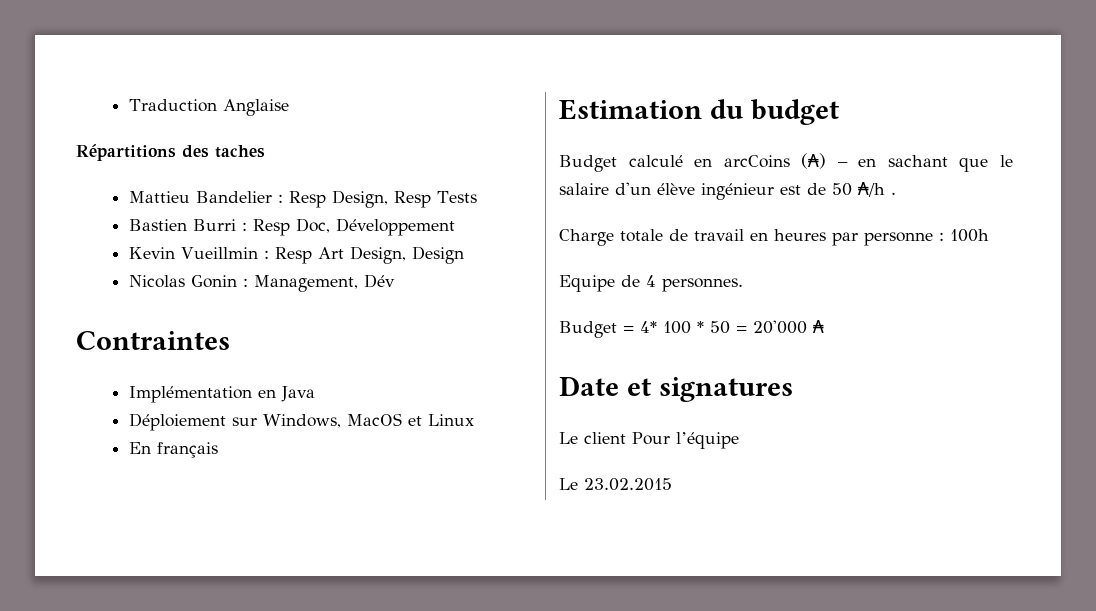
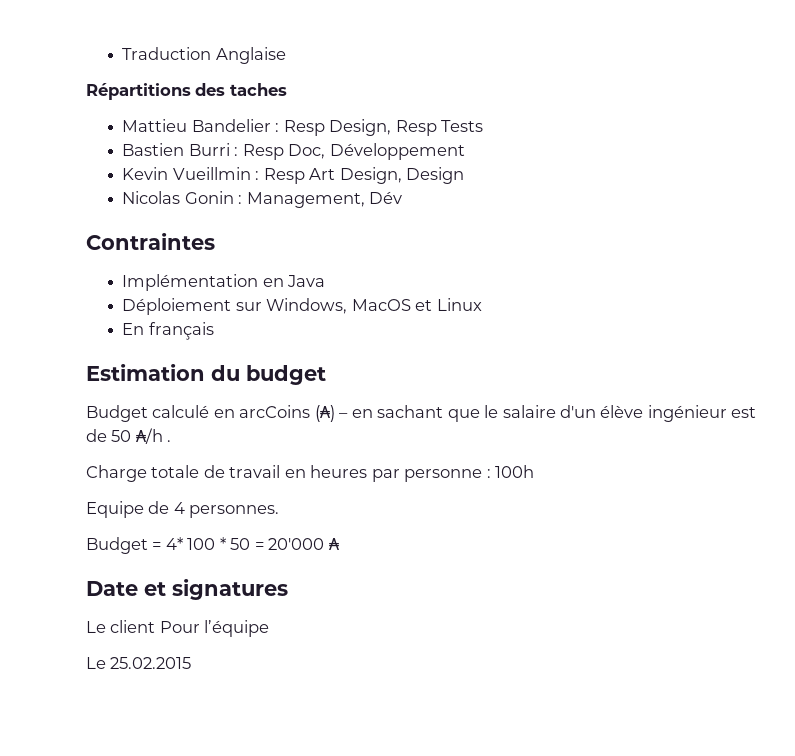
[584,478,672,491] 23.02.2015 -> [110,657,192,669] 25.02.2015

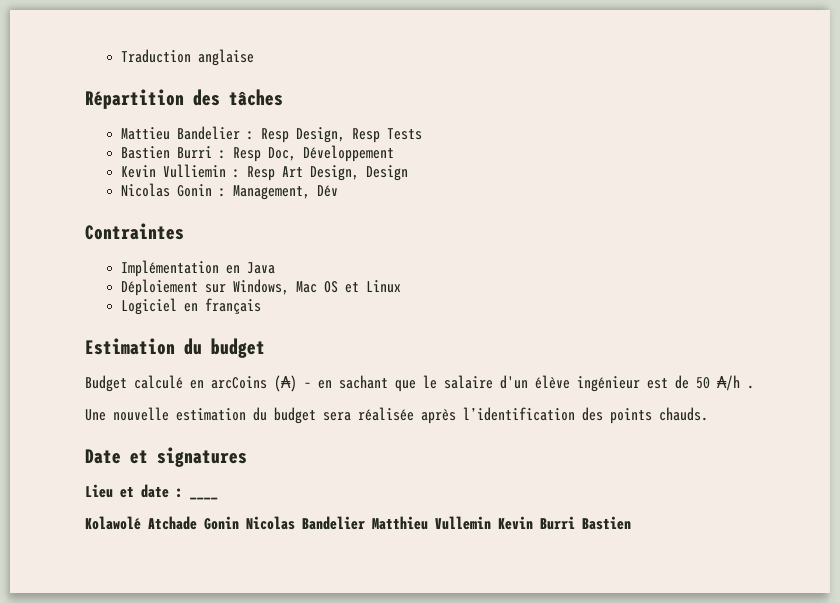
[215,47,286,64] [86,83,287,100] Anglaise // Répartitions des taches -> [197,49,254,66] [85,89,283,109] anglaise // Répartition des tâches
[172,167,251,180] Vueillmin -> [162,164,226,178] Vulliemin
[351,299,411,311] MacOS -> [295,281,338,293] Mac OS
[122,323,145,335] En -> [120,298,198,315] Logiciel en
[86,465,535,482] [86,501,280,518] [86,537,340,554] [86,579,288,600] [86,620,270,637] [86,657,192,669] Charge totale de travail en heures par personne : 100h // Equipe de 4 personnes. // Budget = 4* 100 * 50 = 20'000 ₳ // Date et signatures // Le client Pour l’équipe // Le 25.02.2015 -> [85,407,708,424] [85,447,247,467] [85,484,218,500] [85,516,631,530] Une nouvelle estimation du budget sera réalisée après l’identification des points chauds. // Date et signatures // Lieu et date : ____ // Kolawolé Atchade Gonin Nicolas Bandelier Matthieu Vullemin Kevin Burri Bastien

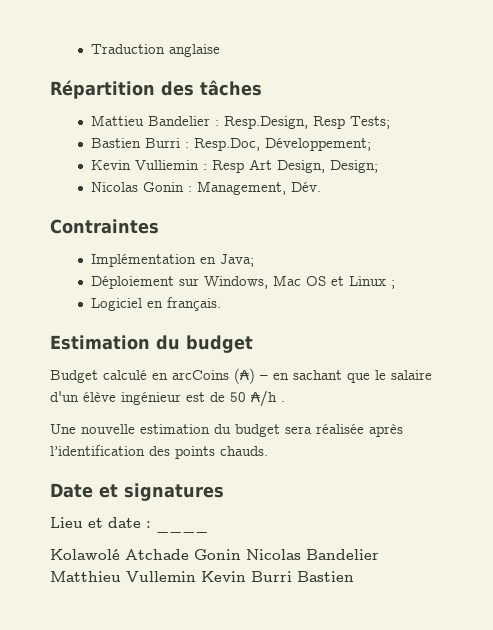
[260,127,422,143] Resp Design, Resp Tests -> [223,116,390,129] Resp.Design, Resp Tests;
[232,145,394,162] Resp Doc, Développement -> [193,138,371,151] Resp.Doc, Développement;
[365,165,408,181] Design -> [329,160,378,173] Design;
[316,185,338,197] Dév -> [290,182,321,192] Dév.
[246,262,275,274] Java -> [219,254,254,267] Java;
(401, 286) none -> [390,280,395,289] ;
[204,298,261,315] français -> [166,297,221,311] français.

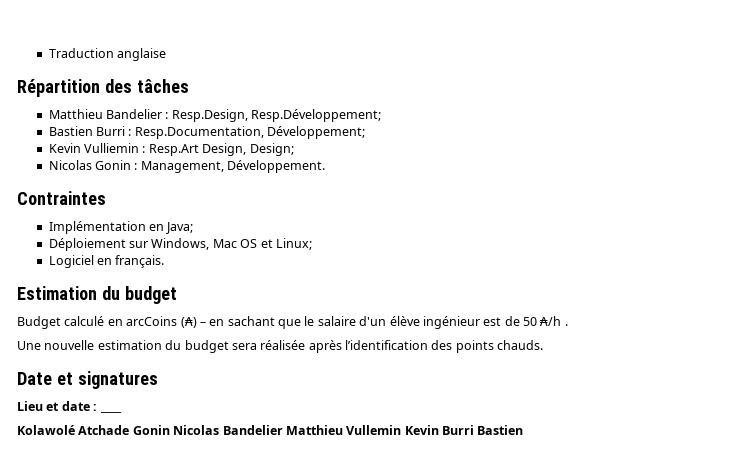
[90,115,144,126] Mattieu -> [48,109,103,119] Matthieu
[312,116,390,129] Resp Tests; -> [251,109,382,122] Resp.Développement;
[193,138,260,151] Resp.Doc, -> [134,126,264,139] Resp.Documentation,
[211,159,272,173] Resp Art -> [148,144,199,156] Resp.Art
[290,182,321,192] Dév. -> [227,160,326,173] Développement.
[348,276,395,289] Linux ; -> [275,238,312,250] Linux;

